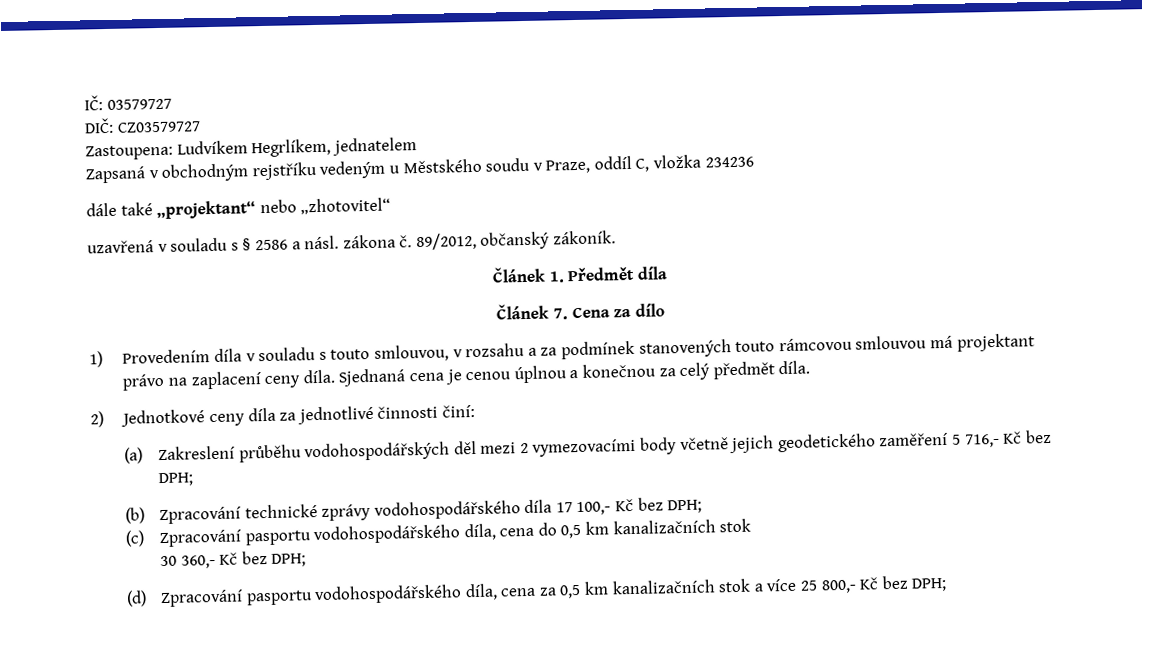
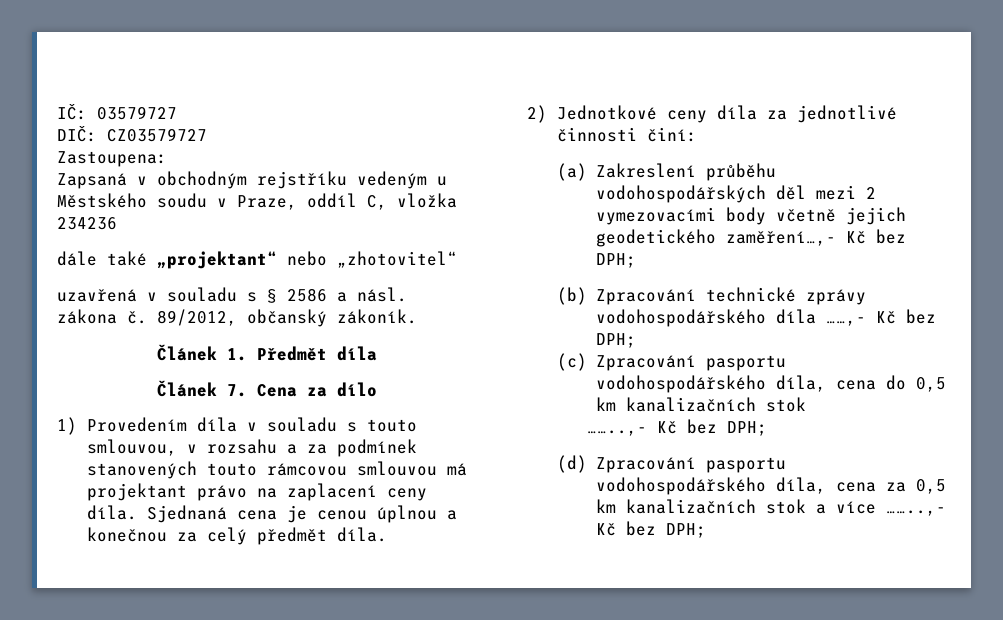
[176,137,417,158] Ludvíkem Hegrlíkem, jednatelem -> (167, 159) none
[879,432,1000,448] zaměření 5 716,- -> [725,231,836,246] zaměření…,-
[555,501,612,516] 17 100,- -> [825,317,866,326] ……,-
[159,554,216,569] 30 360,- -> [587,427,648,436] ……..,-
[800,579,857,594] 25 800,- -> [885,507,946,516] ……..,-

